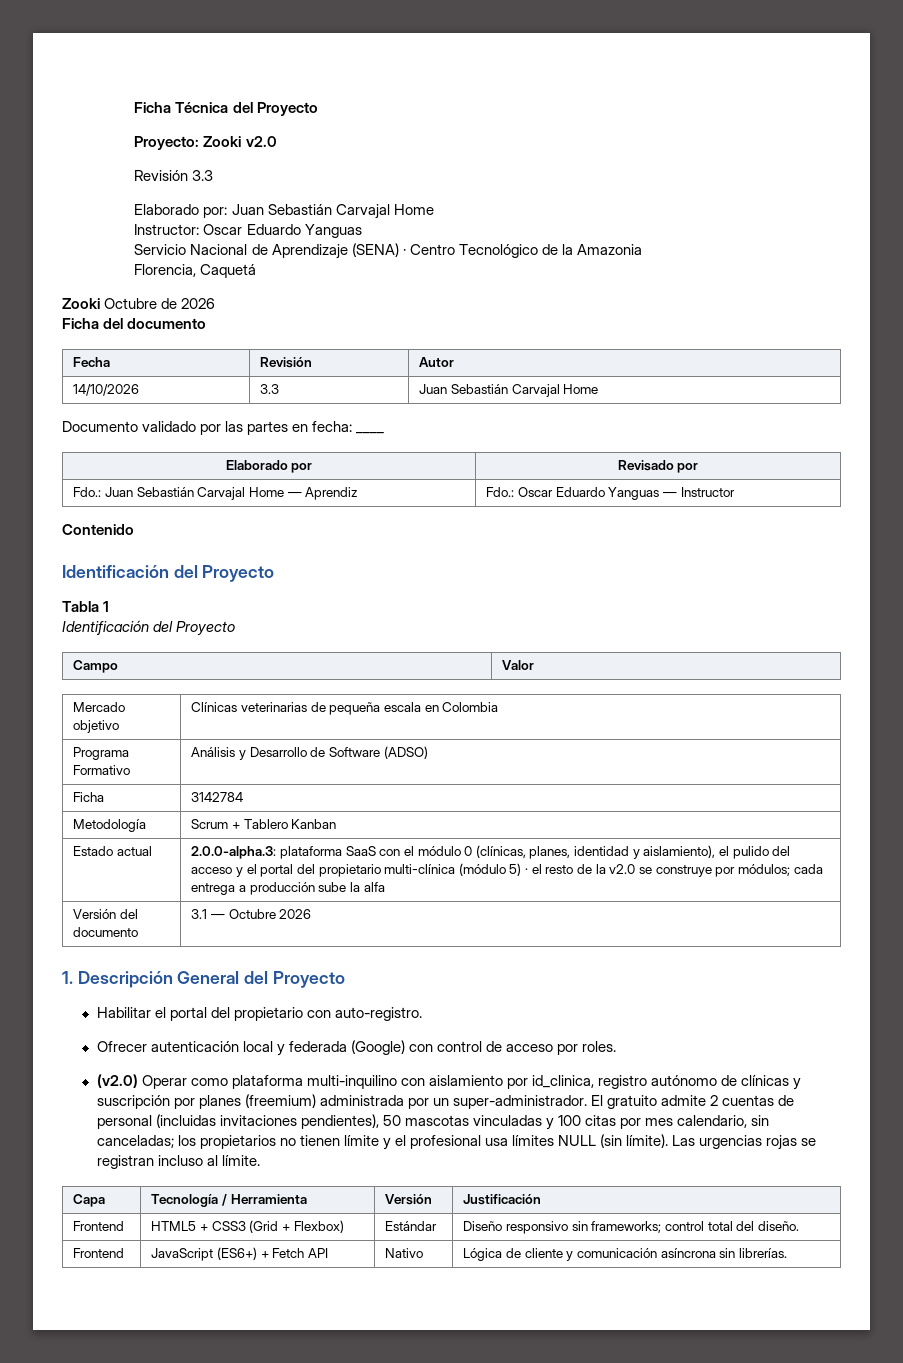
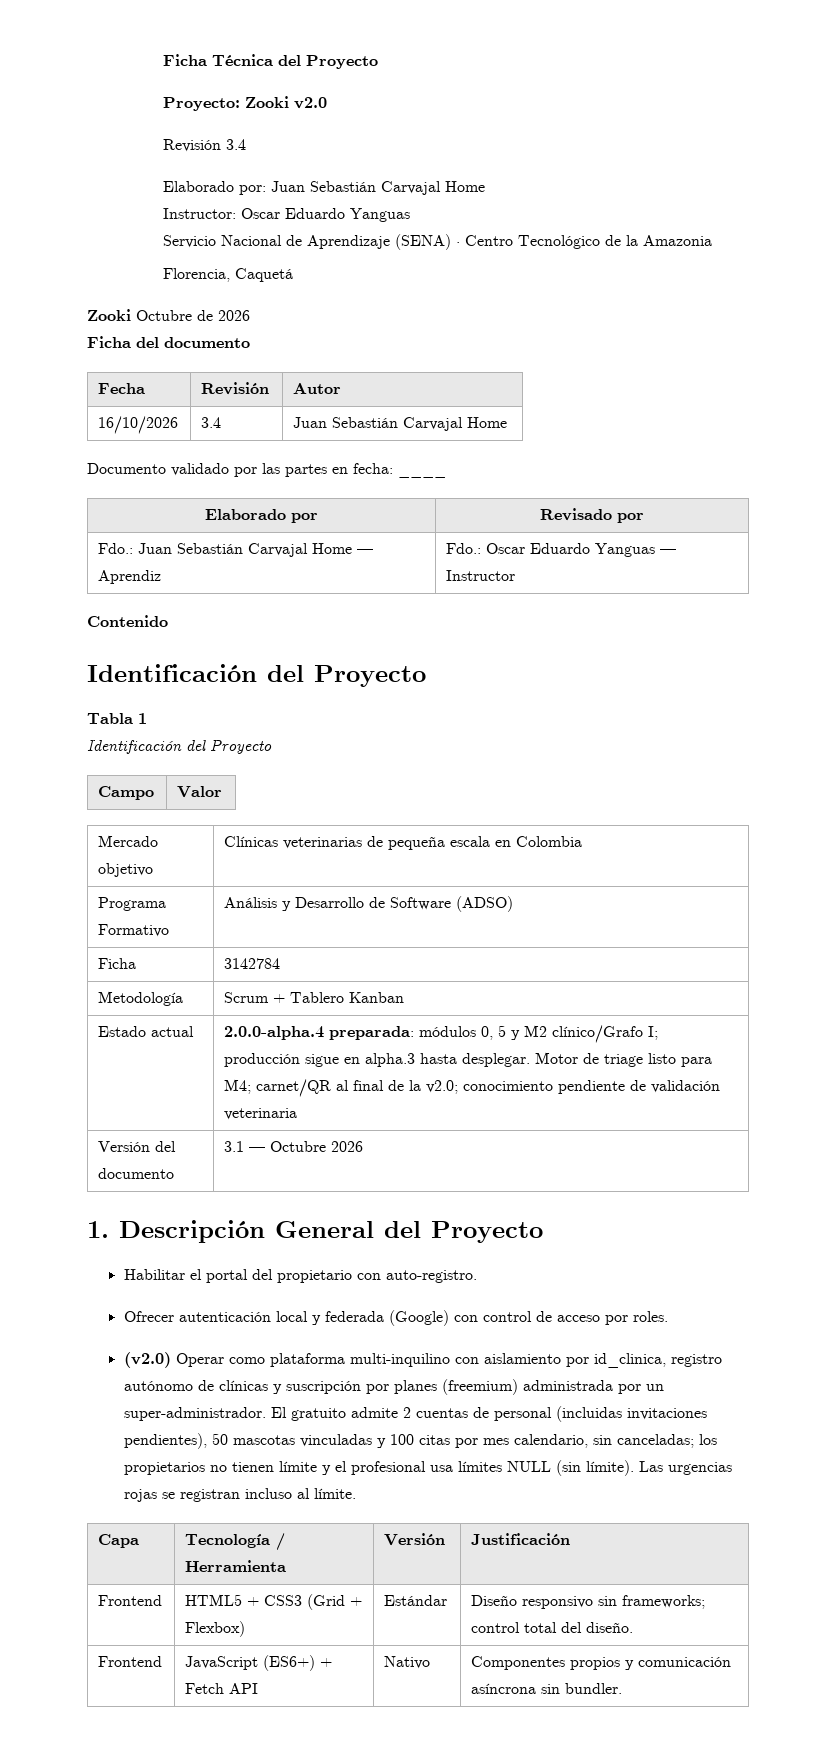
[192,170,214,181] 3.3 -> [226,139,247,150] 3.4
[73,384,140,396] [260,384,280,394] 14/10/2026 | 3.3 -> [98,416,179,434] [201,417,222,428] 16/10/2026 | 3.4
[191,845,791,859] [191,863,823,877] [191,882,385,895] 2.0.0-alpha.3: plataforma SaaS con el módulo 0 (clínicas, planes, identidad y aislamiento), el pulido del acceso y el portal del propietario multi-clínica (módulo 5) · el resto de la v2.0 se construye por módulos; cada entrega a producción sube la alfa -> [224,1025,659,1043] [224,1052,713,1067] [224,1079,721,1097] [224,1108,298,1120] 2.0.0-alpha.4 preparada: módulos 0, 5 y M2 clínico/Grafo I; producción sigue en alpha.3 hasta desplegar. Motor de triage listo para M4; carnet/QR al final de la v2.0; conocimiento pendiente de validación veterinaria
[463,1248,563,1261] Lógica de cliente -> [471,1656,621,1670] Componentes propios
[738,1248,787,1258] librerías. -> [565,1683,623,1694] bundler.

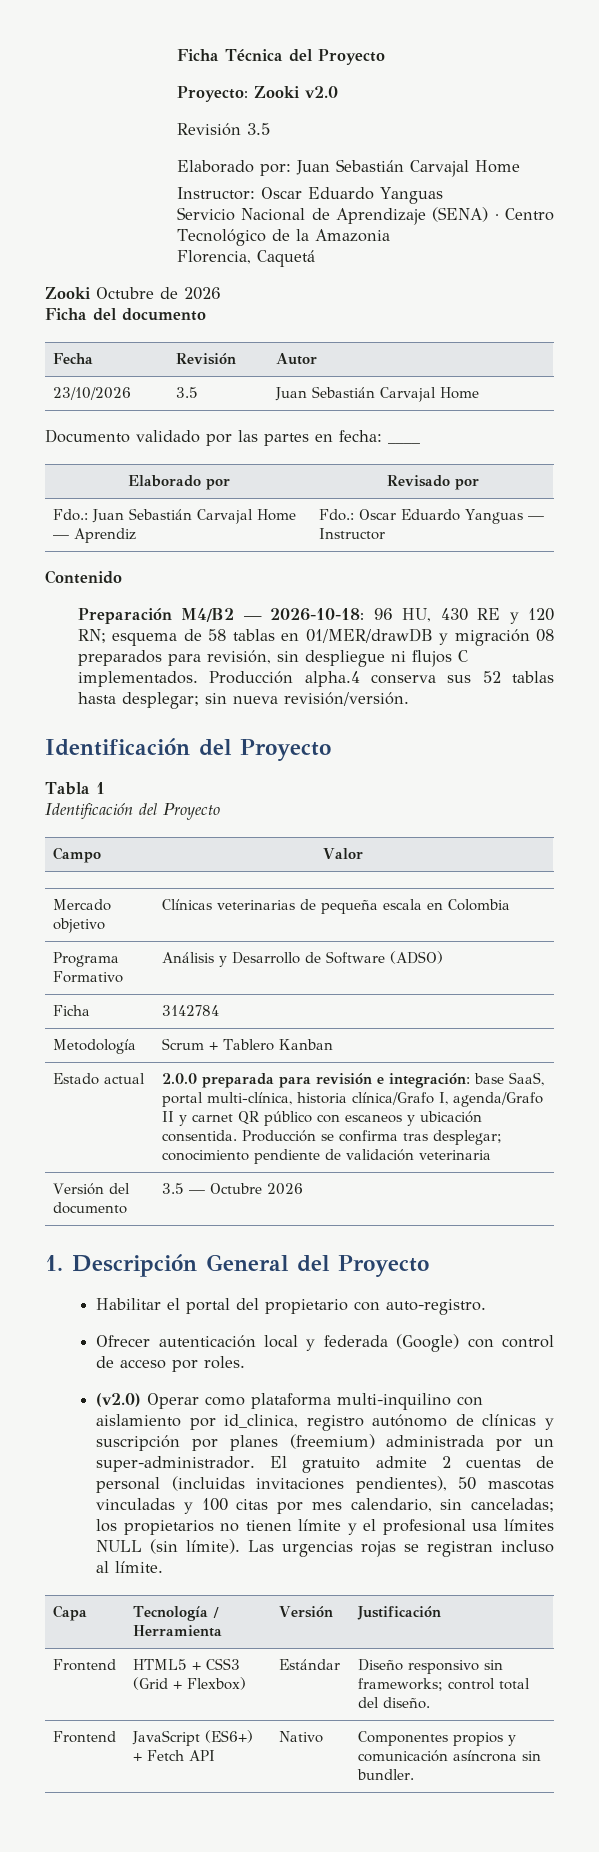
[226,139,247,150] 3.4 -> [246,123,270,135] 3.5
[98,416,179,434] [201,417,222,428] 16/10/2026 | 3.4 -> [53,387,132,400] [176,387,199,398] 23/10/2026 | 3.5
(168, 621) none -> [77,608,554,624] [77,628,554,646] [77,650,468,667] [77,671,555,687] [77,692,409,709] // Preparación M4/B2 — 2026-10-18: 96 HU, 430 RE y 120 RN; esquema de 58 tablas en 01/MER/drawDB y migración 08 preparados para revisión, sin despliegue ni flujos C implementados. Producción alpha.4 conserva sus 52 tablas hasta desplegar; sin nueva revisión/versión.
[224,1025,659,1043] [224,1052,713,1067] [224,1079,459,1097] 2.0.0-alpha.4 preparada: módulos 0, 5 y M2 clínico/Grafo I; producción sigue en alpha.3 hasta desplegar. Motor de triage listo para M4; carnet/QR al final de la v2.0; -> [162,1072,545,1088] [162,1092,544,1107] [162,1111,483,1126] [162,1130,503,1145] 2.0.0 preparada para revisión e integración: base SaaS, portal multi-clínica, historia clínica/Grafo I, agenda/Grafo II y carnet QR público con escaneos y ubicación consentida. Producción se confirma tras desplegar;
[224,1141,245,1152] 3.1 -> [162,1183,185,1194] 3.5

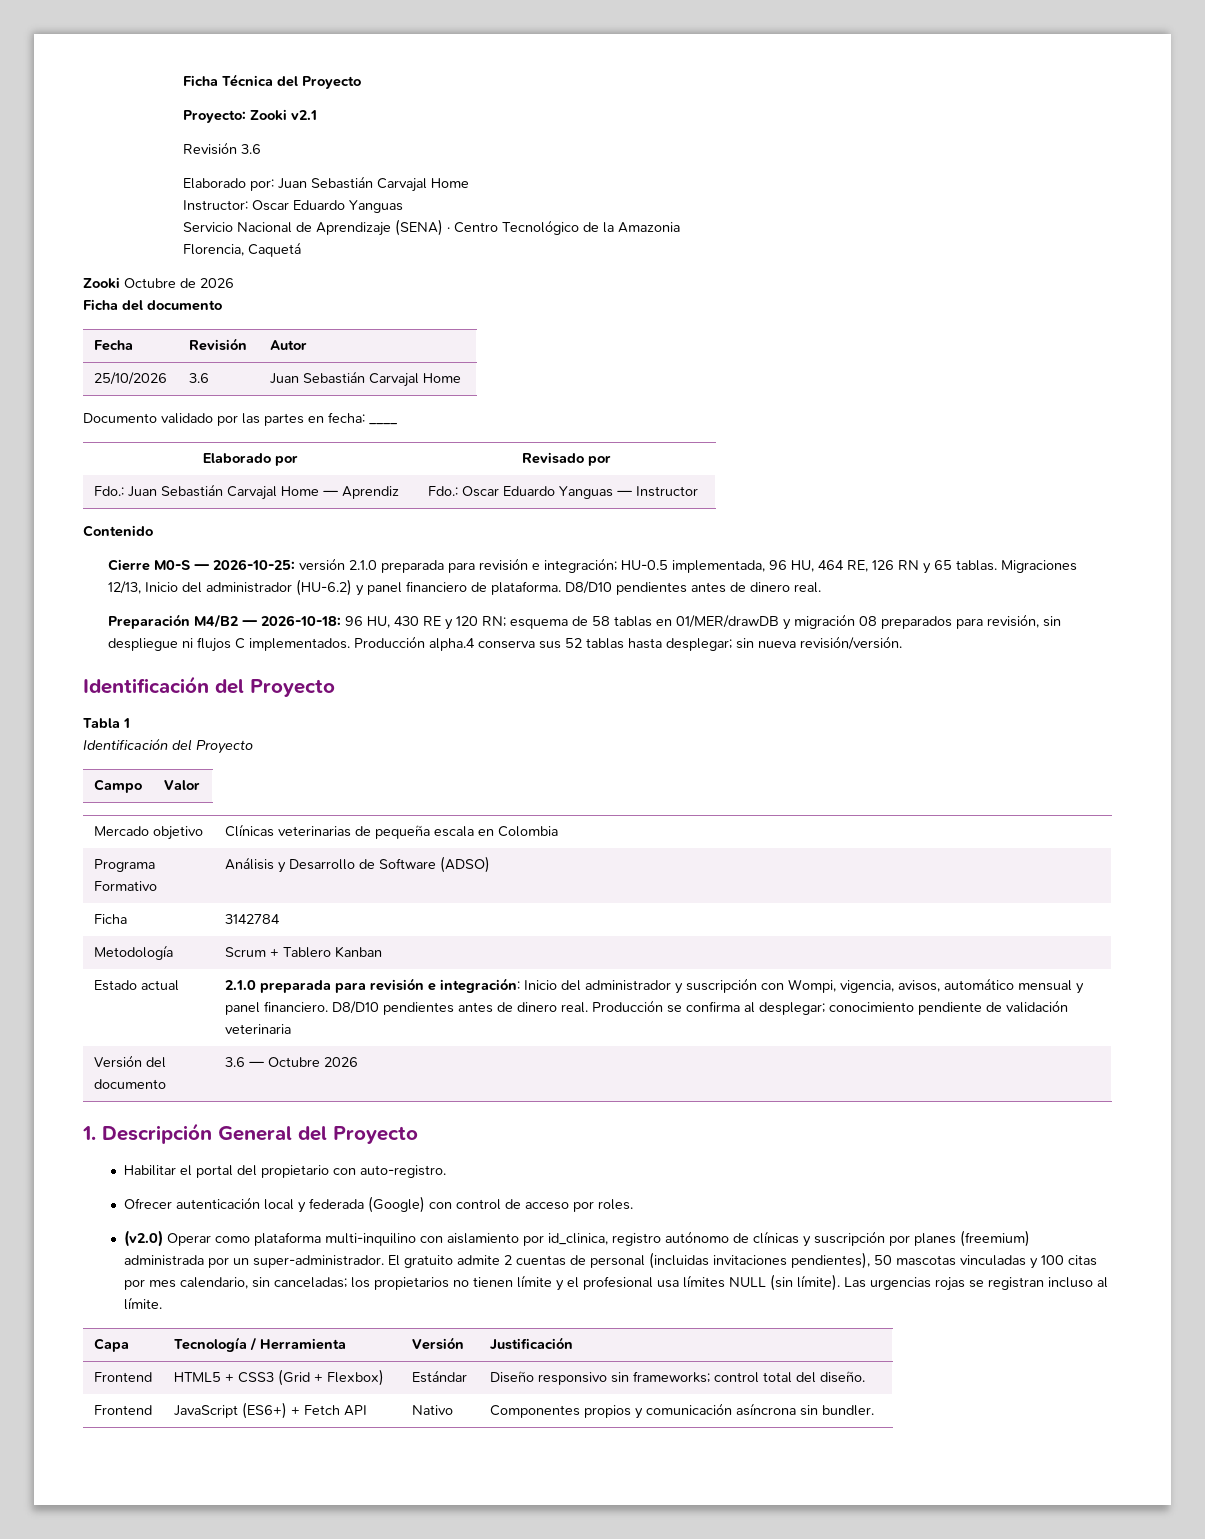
[304,86,338,98] [176,123,270,136] v2.0 // Revisión 3.5 -> [290,110,317,120] [182,142,261,155] v2.1 // Revisión 3.6
[53,387,132,400] [176,387,199,398] 23/10/2026 | 3.5 -> [93,372,167,385] [188,373,209,383] 25/10/2026 | 3.6
(122, 577) none -> [107,558,1077,574] [107,579,821,596] // Cierre M0-S — 2026-10-25: versión 2.1.0 preparada para revisión e integración; HU-0.5 implementada, 96 HU, 464 RE, 126 RN y 65 tablas. Migraciones 12/13, Inicio del administrador (HU-6.2) y panel financiero de plataforma. D8/D10 pendientes antes de dinero real.
[162,1073,198,1084] 2.0.0 -> [224,980,256,990] 2.1.0
[474,1072,545,1086] [162,1092,544,1107] [162,1111,483,1126] [162,1130,238,1142] base SaaS, portal multi-clínica, historia clínica/Grafo I, agenda/Grafo II y carnet QR público con escaneos y ubicación consentida. -> [523,978,1084,994] [224,1001,588,1015] Inicio del administrador y suscripción con Wompi, vigencia, avisos, automático mensual y panel financiero. D8/D10 pendientes antes de dinero real.
[403,1133,429,1141] tras -> [743,1002,755,1013] al
[162,1183,185,1194] 3.5 -> [224,1057,245,1067] 3.6

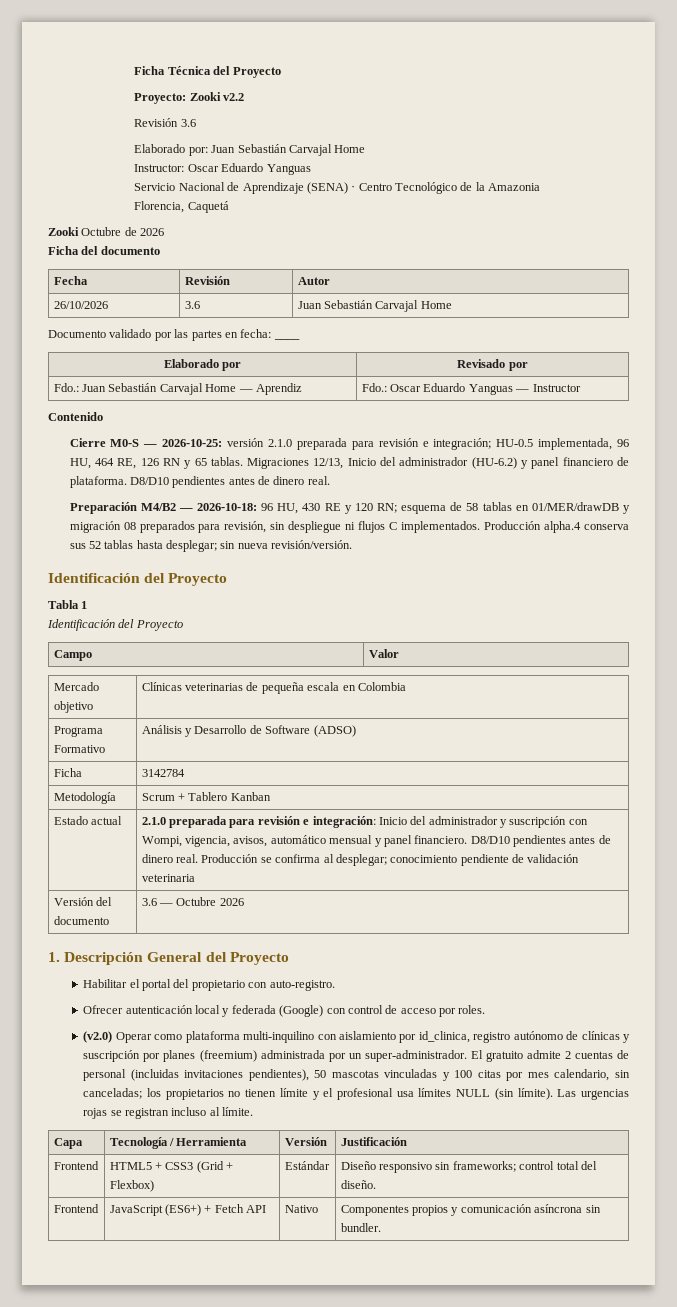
[290,110,317,120] v2.1 -> [223,93,245,101] v2.2
[93,372,167,385] 25/10/2026 -> [53,301,108,309] 26/10/2026

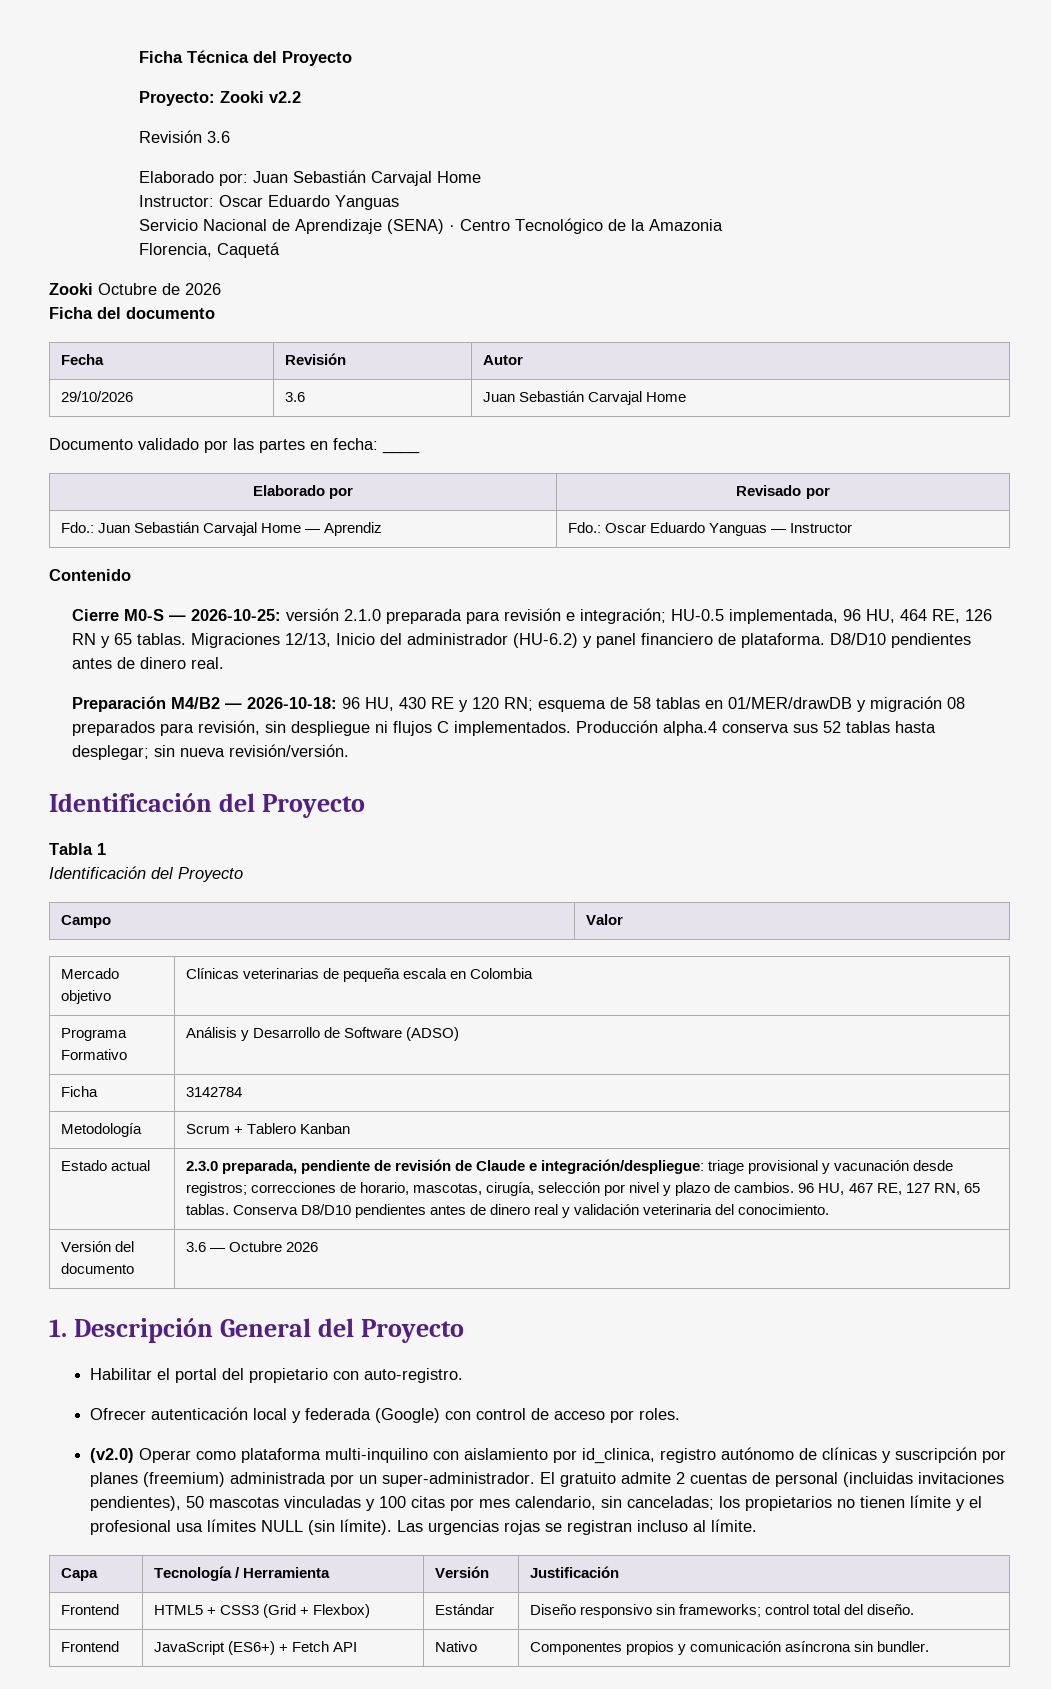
[53,301,108,309] 26/10/2026 -> [60,391,133,402] 29/10/2026
[141,816,588,828] [141,835,611,847] [141,854,525,866] 2.1.0 preparada para revisión e integración: Inicio del administrador y suscripción con Wompi, vigencia, avisos, automático mensual y panel financiero. D8/D10 pendientes antes de dinero real. Producción se confirma al desplegar; conocimiento pendiente de -> [185,1159,954,1174] [185,1182,980,1196] [185,1204,571,1218] 2.3.0 preparada, pendiente de revisión de Claude e integración/despliegue: triage provisional y vacunación desde registros; correcciones de horario, mascotas, cirugía, selección por nivel y plazo de cambios. 96 HU, 467 RE, 127 RN, 65 tablas. Conserva D8/D10 pendientes antes de dinero real y
(195, 878) none -> [715,1204,830,1215] del conocimiento.

